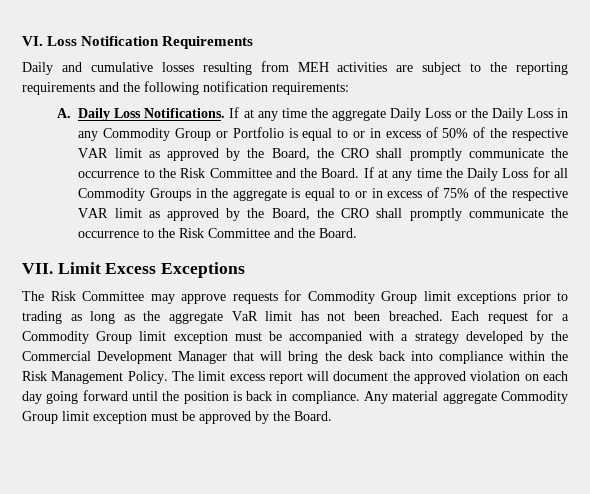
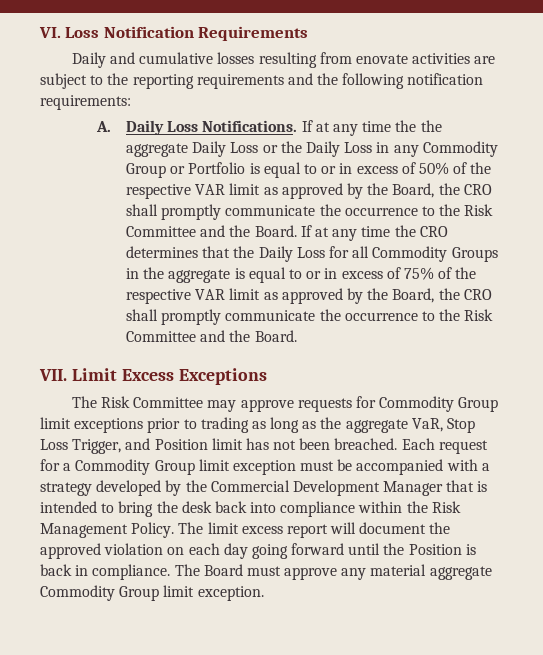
[297,62,329,72] MEH -> [356,54,409,64] enovate
(328, 113) none -> [420,120,442,132] the
(463, 173) none -> [419,226,448,237] [126,246,255,258] CRO determines that the
[231,311,258,321] VaR -> [411,418,476,433] [40,438,208,454] VaR, Stop Loss Trigger, and Position
[260,351,283,361] will -> [477,481,488,492] [40,501,115,513] is intended to
[183,391,229,404] position -> [408,544,462,555] Position
[364,391,389,404] Any -> [174,564,367,580] The Board must approve any
[93,411,332,424] exception must be approved by the Board. -> [197,586,264,601] exception.

